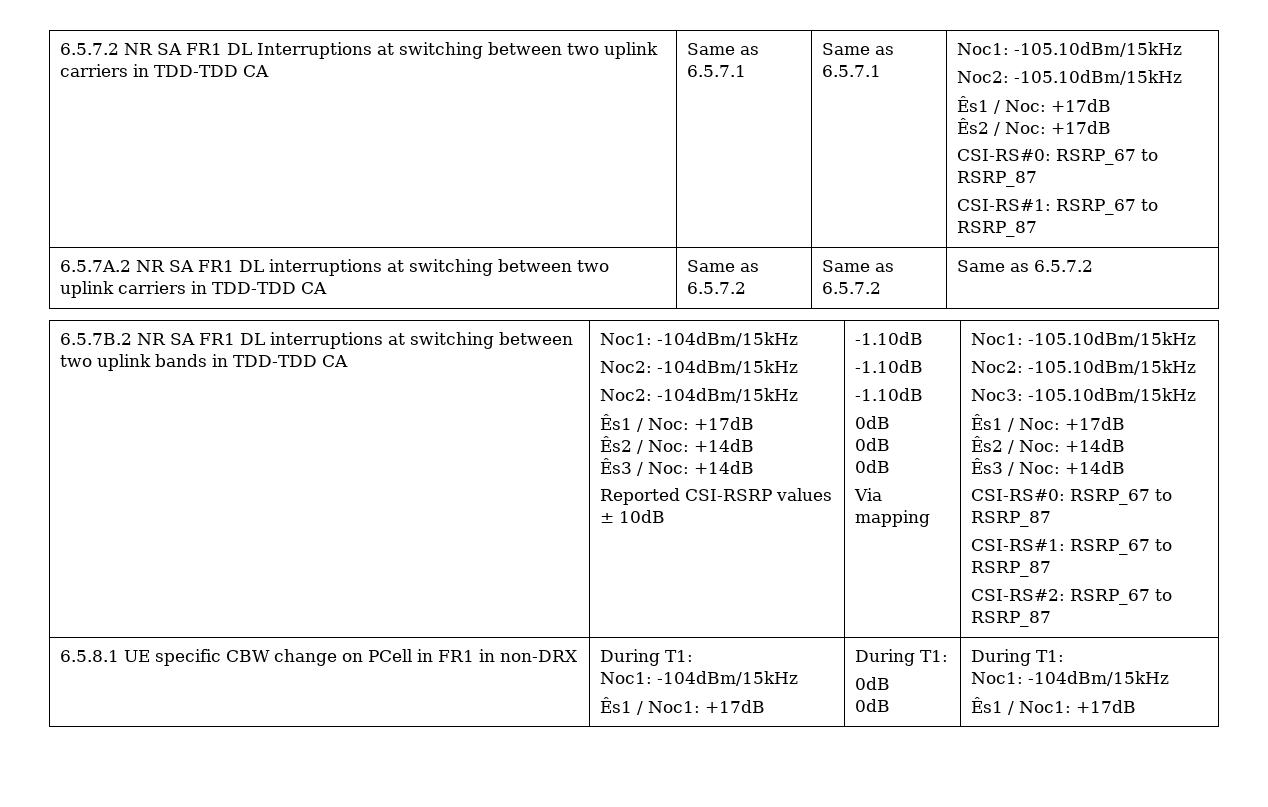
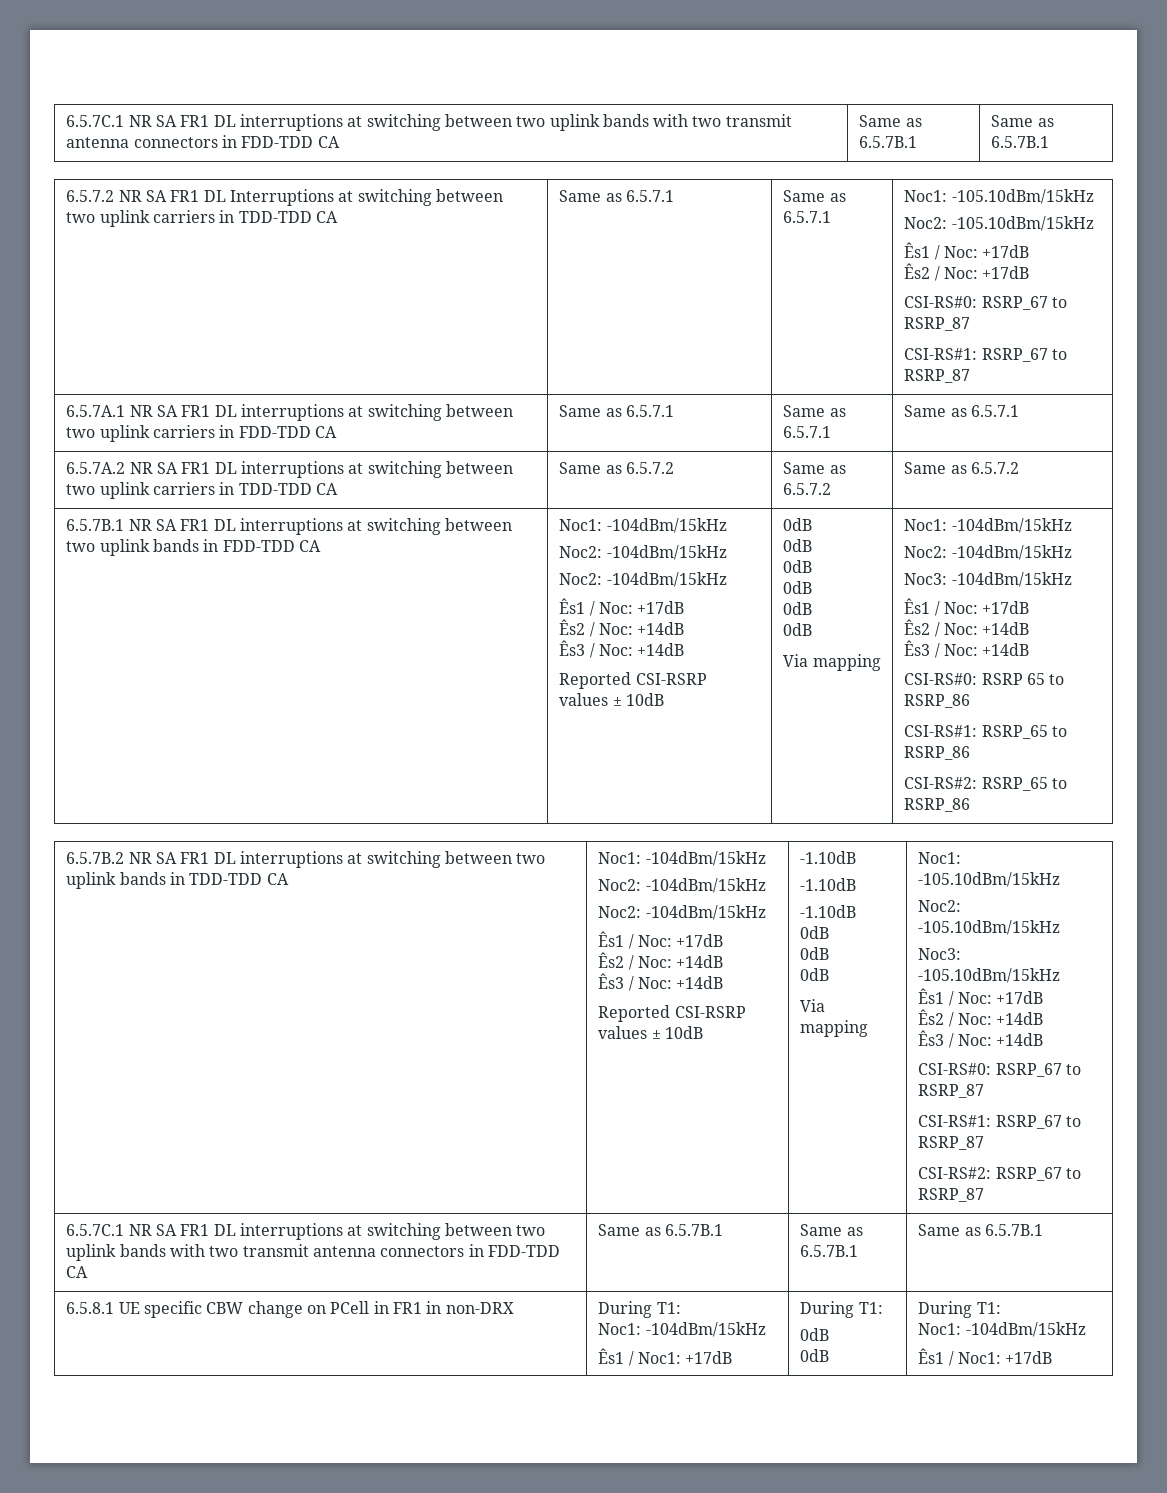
(59, 49) none -> [66,114,792,131] [66,135,340,148] [859,115,922,127] [859,136,918,148] [991,115,1054,127] [991,136,1050,148] 6.5.7C.1 NR SA FR1 DL interruptions at switching between two uplink bands with two transmit antenna connectors in FDD-TDD CA | Same as 6.5.7B.1 | Same as 6.5.7B.1 //
(1037, 229) none -> [66,404,513,421] [66,425,337,442] [559,405,674,417] [783,405,846,417] [783,426,832,438] [904,405,1019,417] // 6.5.7A.1 NR SA FR1 DL interruptions at switching between two uplink carriers in FDD-TDD CA | Same as 6.5.7.1 | Same as 6.5.7.1 | Same as 6.5.7.1
(1093, 266) none -> [66,518,512,535] [66,539,321,556] [559,518,727,533] [559,545,727,560] [559,572,727,587] [559,598,685,616] [559,619,685,637] [559,640,685,658] [559,672,707,689] [559,693,664,706] [783,518,813,531] [783,539,813,552] [783,560,813,573] [783,581,813,594] [783,602,813,615] [783,623,813,636] [783,654,881,671] [904,518,1072,533] [904,545,1072,560] [904,572,1072,587] [904,598,1030,616] [904,619,1030,637] [904,640,1030,658] [904,673,1065,685] [904,694,971,708] [904,725,1067,739] [904,746,971,760] [904,777,1067,791] [904,798,971,812] // 6.5.7B.1 NR SA FR1 DL interruptions at switching between two uplink bands in FDD-TDD CA | Noc1: -104dBm/15kHz // Noc2: -104dBm/15kHz // Noc2: -104dBm/15kHz // Ês1 / Noc: +17dB // Ês2 / Noc: +14dB // Ês3 / Noc: +14dB // Reported CSI-RSRP values ± 10dB | 0dB // 0dB // 0dB // 0dB // 0dB // 0dB // Via mapping | Noc1: -104dBm/15kHz // Noc2: -104dBm/15kHz // Noc3: -104dBm/15kHz // Ês1 / Noc: +17dB // Ês2 / Noc: +14dB // Ês3 / Noc: +14dB // CSI-RS#0: RSRP 65 to RSRP_86 // CSI-RS#1: RSRP_65 to RSRP_86 // CSI-RS#2: RSRP_65 to RSRP_86
(1051, 619) none -> [66,1223,546,1240] [66,1244,560,1261] [66,1266,89,1278] [598,1224,723,1236] [800,1224,863,1236] [800,1245,859,1257] [918,1224,1043,1236] // 6.5.7C.1 NR SA FR1 DL interruptions at switching between two uplink bands with two transmit antenna connectors in FDD-TDD CA | Same as 6.5.7B.1 | Same as 6.5.7B.1 | Same as 6.5.7B.1

